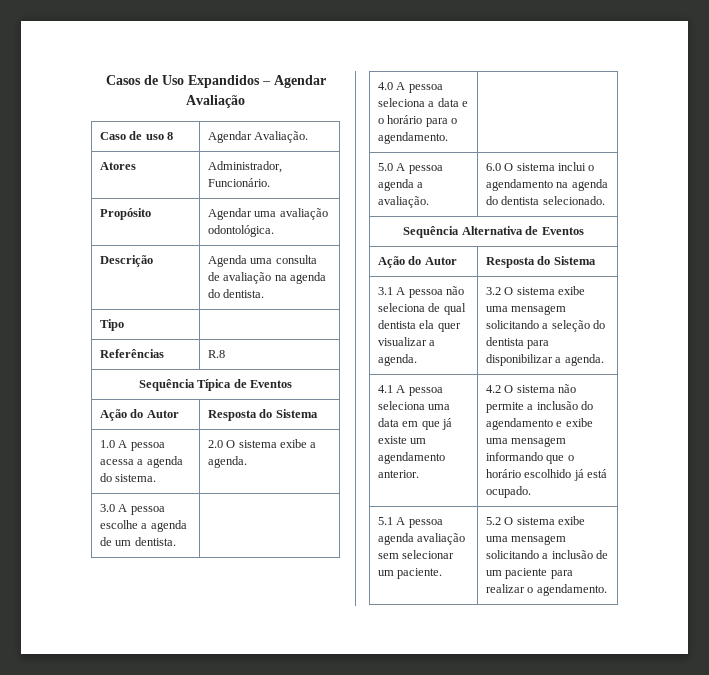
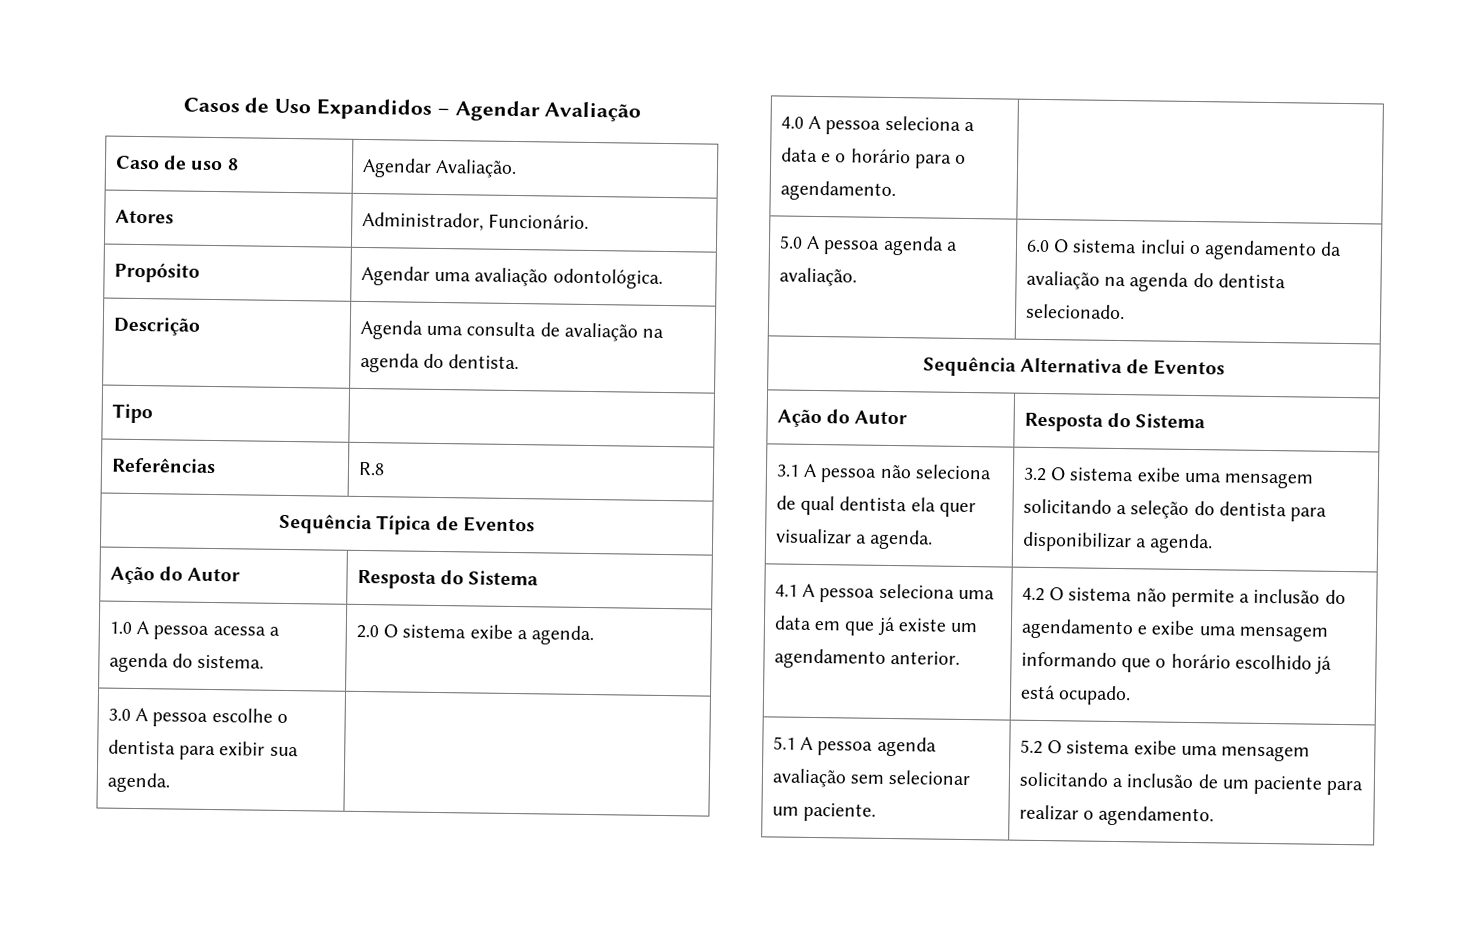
[141,520,187,532] [99,537,176,546] a agenda de um dentista. -> [276,713,288,724] [107,739,299,761] [106,772,170,793] o dentista para exibir sua agenda.
(553, 185) none -> [1320,241,1343,256] [1025,270,1100,290] da avaliação

